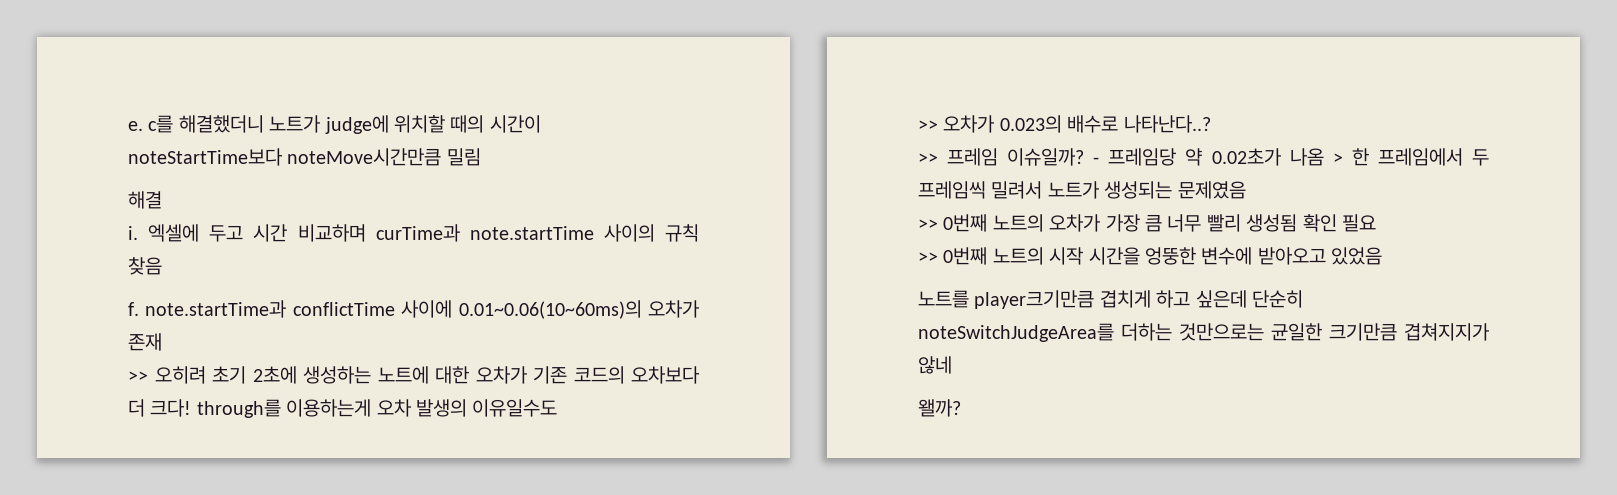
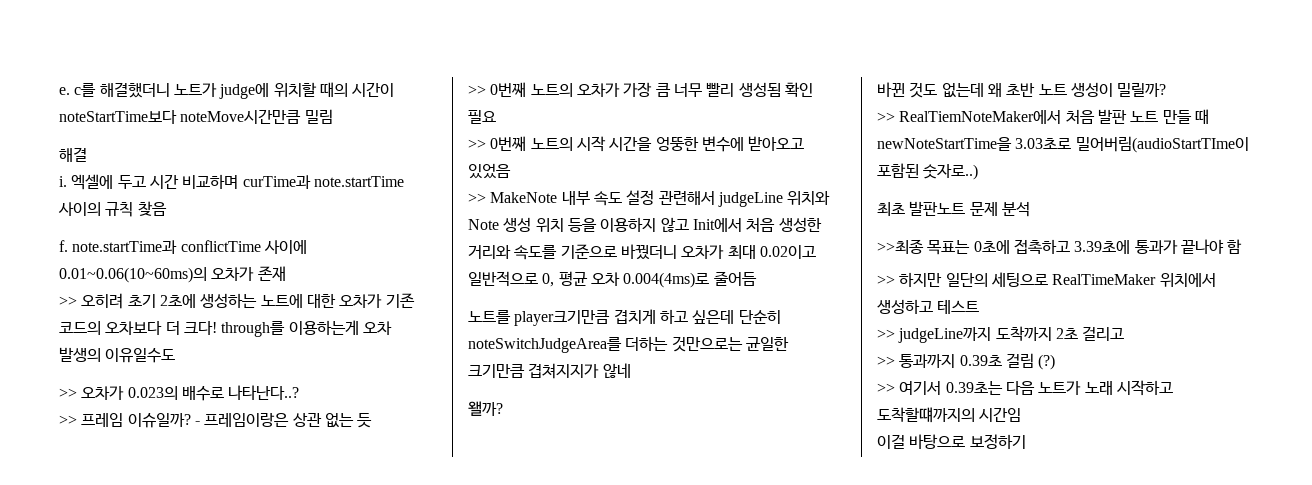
[1108,148,1490,166] [918,181,1246,199] 프레임당 약 0.02초가 나옴 > 한 프레임에서 두 프레임씩 밀려서 노트가 생성되는 문제였음 -> [204,413,373,428] 프레임이랑은 상관 없는 듯
(1383, 256) none -> [468,190,831,207] [468,217,822,232] [468,244,816,260] [468,271,757,288] // >> MakeNote 내부 속도 설정 관련해서 judgeLine 위치와 Note 생성 위치 등을 이용하지 않고 Init에서 처음 생성한 거리와 속도를 기준으로 바꿨더니 오차가 최대 0.02이고 일반적으로 0, 평균 오차 0.004(4ms)로 줄어듬
(961, 408) none -> [877,82,1167,98] [877,109,1209,124] [877,136,1249,153] [877,163,979,180] [877,201,1030,217] [877,239,1243,255] [877,272,1216,287] [877,299,980,314] [877,326,1125,343] [877,353,1056,370] [877,380,1173,396] [877,407,1022,423] [877,434,1026,449] // 바뀐 것도 없는데 왜 초반 노트 생성이 밀릴까? // >> RealTiemNoteMaker에서 처음 발판 노트 만들 때 newNoteStartTime을 3.03초로 밀어버림(audioStartTIme이 포함된 숫자로..) // 최초 발판노트 문제 분석 // >>최종 목표는 0초에 접촉하고 3.39초에 통과가 끝나야 함 // >> 하지만 일단의 세팅으로 RealTimeMaker 위치에서 생성하고 테스트 // >> judgeLine까지 도착까지 2초 걸리고 // >> 통과까지 0.39초 걸림 (?) // >> 여기서 0.39초는 다음 노트가 노래 시작하고 도착할떄까지의 시간임 // 이걸 바탕으로 보정하기

